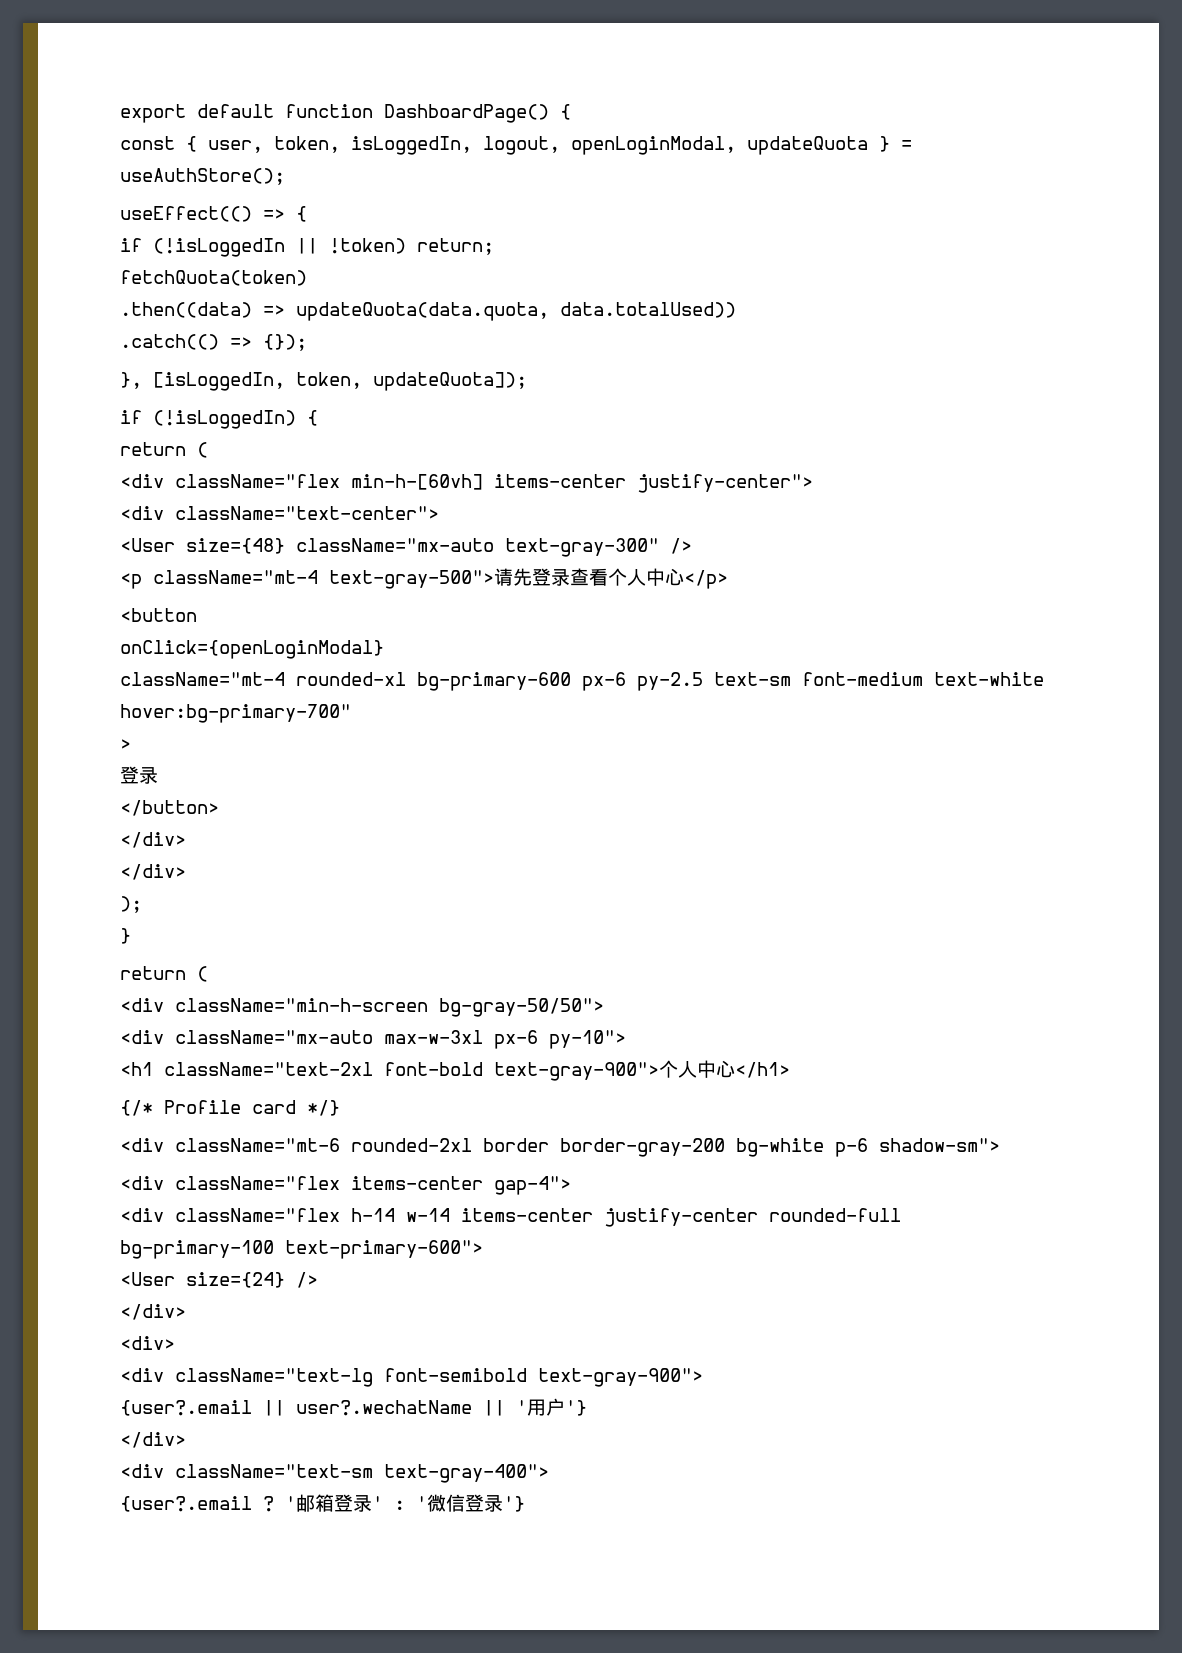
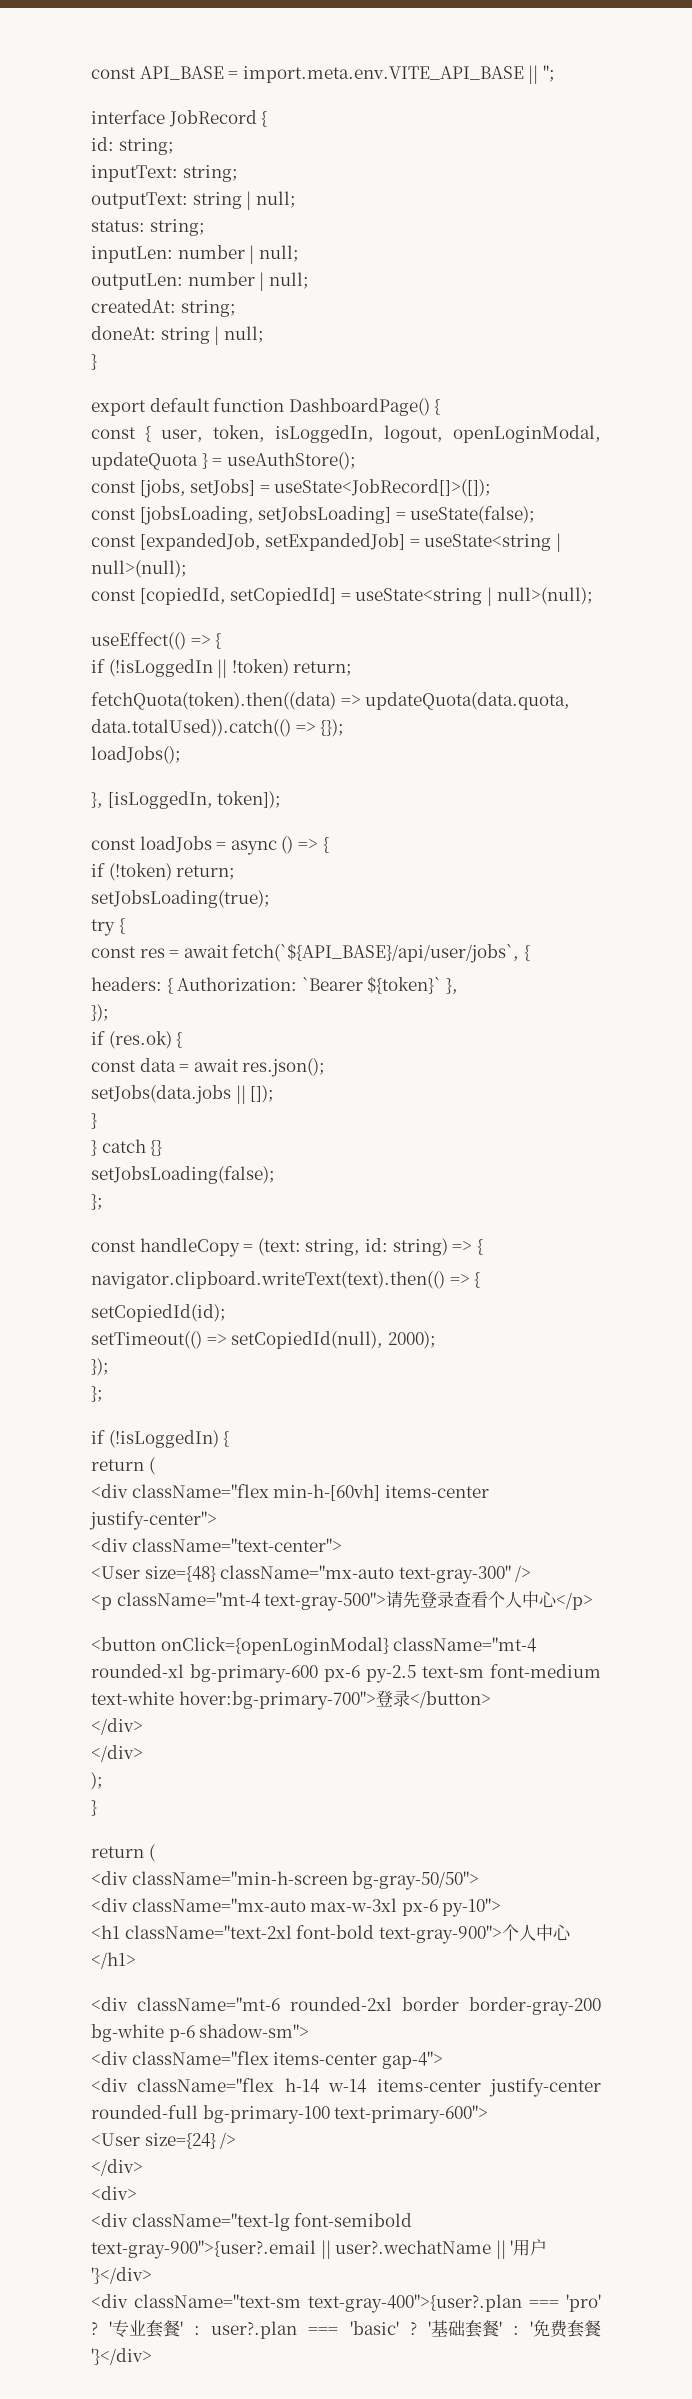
(120, 113) none -> [91,65,555,84] [91,110,268,127] [91,137,174,155] [91,165,238,182] [91,191,296,210] [91,219,205,236] [91,245,299,264] [91,272,309,291] [91,299,236,317] [91,326,264,345] [91,354,97,370] const API_BASE = import.meta.env.VITE_API_BASE || ''; // interface JobRecord { // id: string; // inputText: string; // outputText: string | null; // status: string; // inputLen: number | null; // outputLen: number | null; // createdAt: string; // doneAt: string | null; // } //
(285, 176) none -> [91,479,492,498] [91,506,536,525] [91,533,561,552] [91,560,187,578] [91,587,593,606] // const [jobs, setJobs] = useState<JobRecord[]>([]); // const [jobsLoading, setJobsLoading] = useState(false); // const [expandedJob, setExpandedJob] = useState<string | null>(null); // const [copiedId, setCopiedId] = useState<string | null>(null);
[120,270,307,286] [120,302,736,321] [120,334,219,350] fetchQuota(token) // .then((data) => updateQuota(data.quota, data.totalUsed)) // .catch(() -> [91,692,571,710] [91,719,291,737] fetchQuota(token).then((data) => updateQuota(data.quota, data.totalUsed)).catch(()
(307, 342) none -> [91,746,181,764] // loadJobs();
[296,372,527,391] token, updateQuota]); -> [217,791,282,809] [91,836,329,855] [91,863,236,881] [91,890,270,908] [91,918,125,936] [91,943,530,963] [91,976,458,994] [91,1004,109,1022] [91,1031,183,1049] [91,1058,326,1077] [91,1085,275,1104] [91,1113,97,1129] [91,1139,163,1156] [91,1166,275,1184] [91,1194,103,1210] [91,1238,483,1257] [91,1271,481,1289] [91,1304,226,1322] [91,1331,436,1349] [91,1358,109,1376] [91,1386,103,1402] token]); // const loadJobs = async () => { // if (!token) return; // setJobsLoading(true); // try { // const res = await fetch(`${API_BASE}/api/user/jobs`, { // headers: { Authorization: `Bearer ${token}` }, // }); // if (res.ok) { // const data = await res.json(); // setJobs(data.jobs || []); // } // } catch {} // setJobsLoading(false); // }; // const handleCopy = (text: string, id: string) => { // navigator.clipboard.writeText(text).then(() => { // setCopiedId(id); // setTimeout(() => setCopiedId(null), 2000); // }); // };
(197, 615) // -> (156, 1644) none
(384, 649) // -> (389, 1646) none
[120,704,351,723] [120,739,131,750] [120,766,158,784] hover:bg-primary-700" // > // 登录 // -> [178,1690,410,1710] hover:bg-primary-700">登录
[120,1100,340,1116] // {/* Profile card */} -> (136, 1960) none
[538,1368,703,1387] [120,1400,252,1416] text-gray-900"> // {user?.email -> [91,2240,316,2259] text-gray-900">{user?.email
[565,1400,587,1416] [120,1432,186,1448] '} // </div> -> [91,2267,152,2284] '}</div>
[384,1464,549,1483] [120,1494,525,1512] text-gray-400"> // {user?.email ? '邮箱登录' : '微信登录'} -> [308,2294,601,2313] [91,2320,601,2339] [91,2348,152,2365] text-gray-400">{user?.plan === 'pro' ? '专业套餐' : user?.plan === 'basic' ? '基础套餐' : '免费套餐'}</div>

